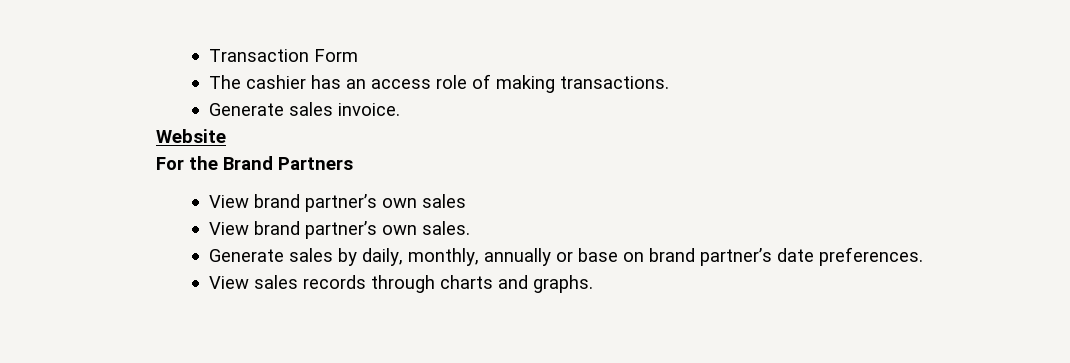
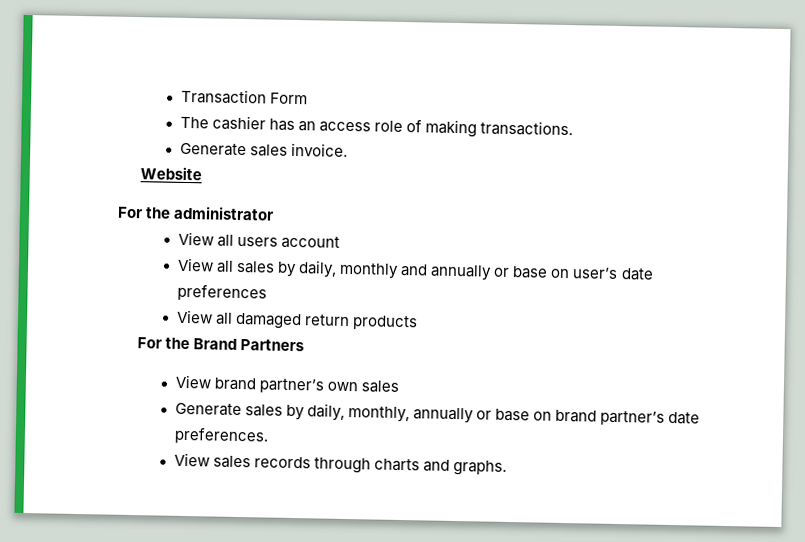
(226, 136) none -> [116,205,274,221] [177,231,341,249] [176,257,654,281] [176,283,267,302] [176,309,419,331] // For the administrator // View all users account // View all sales by daily, monthly and annually or base on user’s date preferences // View all damaged return products
[208,221,470,239] // View brand partner’s own sales. -> (400, 386) none

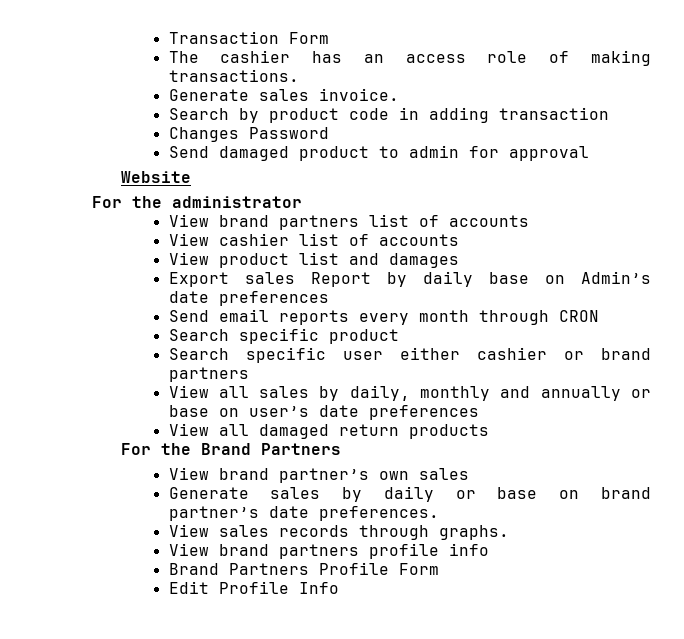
(349, 149) none -> [168,107,609,123] [168,127,329,142] [168,145,589,161] // Search by product code in adding transaction // Changes Password // Send damaged product to admin for approval
[216,234,341,249] all users account -> [218,214,529,230] [168,233,459,246] [168,252,459,268] [168,271,652,287] [168,291,329,306] [168,309,599,325] [168,328,399,344] [168,347,651,363] [168,367,249,382] brand partners list of accounts // View cashier list of accounts // View product list and damages // Export sales Report by daily base on Admin’s date preferences // Send email reports every month through CRON // Search specific product // Search specific user either cashier or brand partners
[307,403,475,424] daily, monthly, annually -> [383,486,434,502] daily
[374,458,451,472] charts and -> (429, 532) none
(508, 467) none -> [168,543,489,559] [168,562,439,575] [168,581,339,594] // View brand partners profile info // Brand Partners Profile Form // Edit Profile Info

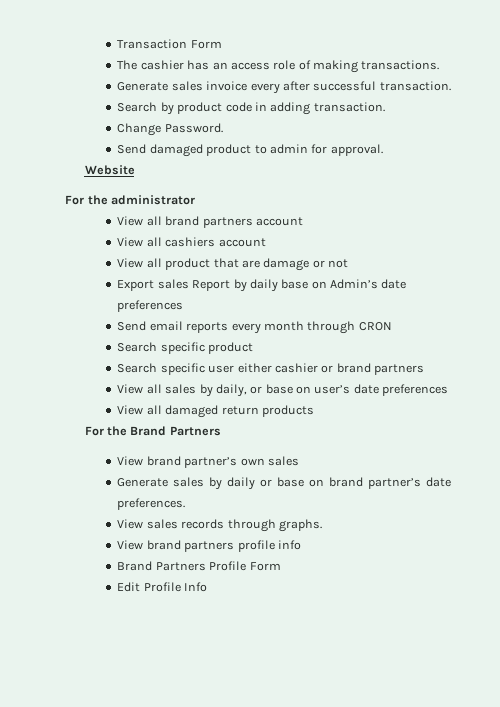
[318,88,399,101] invoice. -> [206,81,451,94] invoice every after successful transaction.
[498,107,609,120] [168,127,329,142] transaction // Changes Password -> [313,102,385,112] [117,123,223,136] transaction. // Change Password.
[508,146,589,161] approval -> [330,144,383,156] approval.
[218,214,529,230] [168,233,459,246] [168,252,459,268] brand partners list of accounts // View cashier list of accounts // View product list and damages -> [146,216,303,228] [117,237,266,247] [117,258,349,271] all brand partners account // View all cashiers account // View all product that are damage or not
[420,386,621,401] monthly and annually -> (247, 390) none

